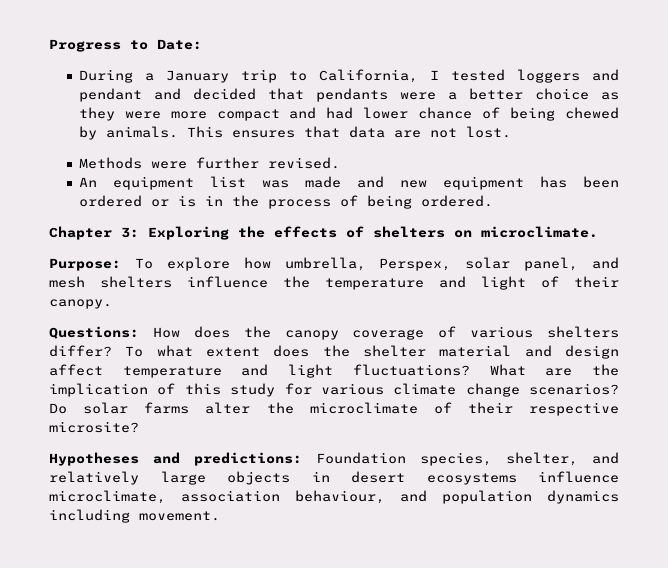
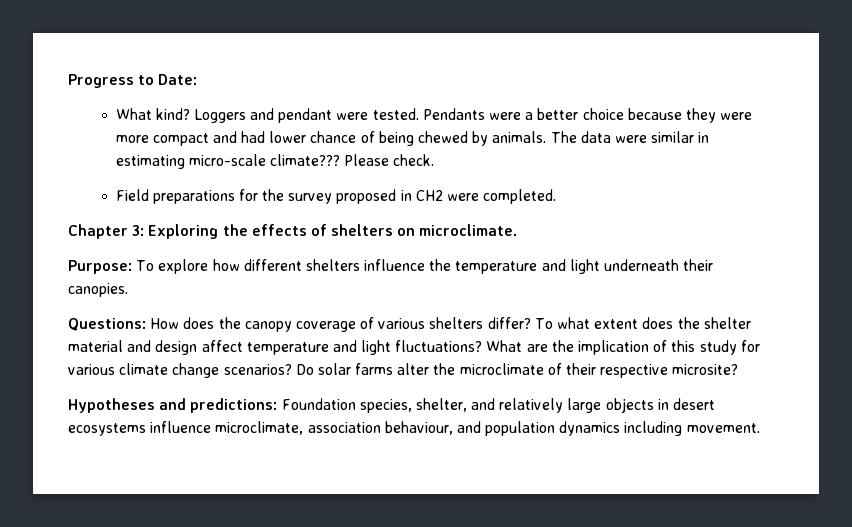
[78,69,619,83] [78,88,388,102] During a January trip to California, I tested loggers and pendant and decided that pendants -> [115,108,485,123] What kind? Loggers and pendant were tested. Pendants
[600,92,619,100] as -> [627,108,682,120] because
[186,126,511,138] [78,157,340,169] [78,176,619,190] [78,195,493,209] This ensures that data are not lost. // Methods were further revised. // An equipment list was made and new equipment has been ordered or is in the process of being ordered. -> [550,131,710,143] [115,154,435,169] [115,189,557,204] The data were similar in estimating micro-scale climate??? Please check. // Field preparations for the survey proposed in CH2 were completed.
[284,257,619,271] [49,276,85,288] umbrella, Perspex, solar panel, and mesh -> [243,259,302,271] different
[541,276,619,288] [49,299,112,309] of their canopy. -> [604,259,714,271] [68,283,128,297] underneath their canopies.

